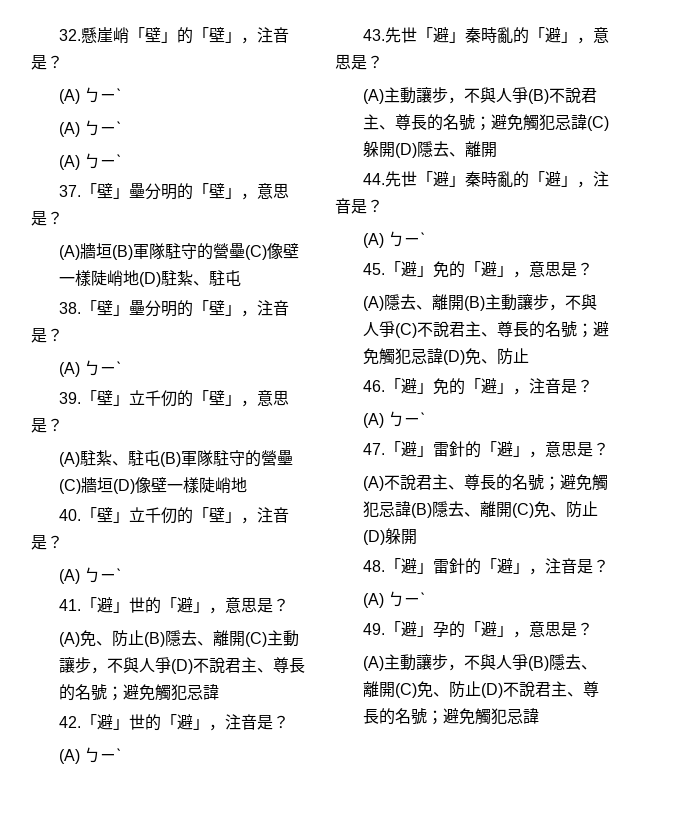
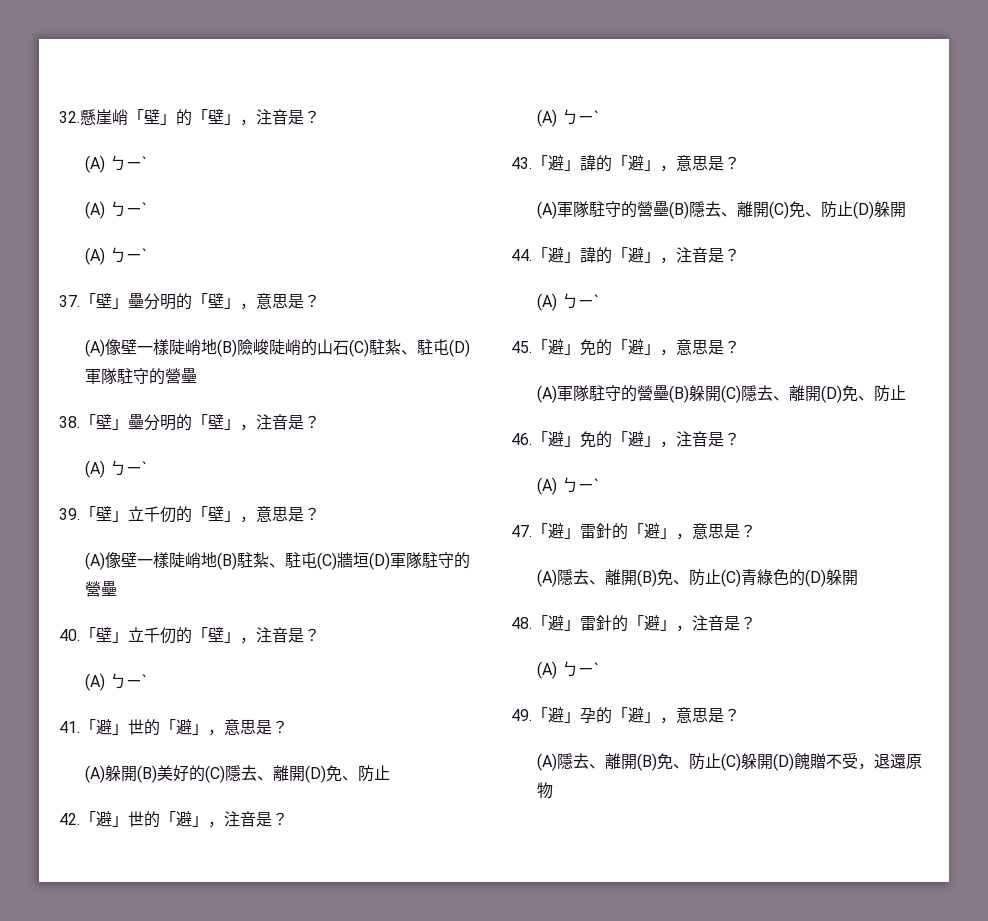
[79,243,299,260] [58,270,241,287] 牆垣(B)軍隊駐守的營壘(C)像壁一樣陡峭地(D)駐紮、駐屯 -> [105,339,471,357] [85,368,198,385] 像壁一樣陡峭地(B)險峻陡峭的山石(C)駐紮、駐屯(D)軍隊駐守的營壘
[79,450,293,467] [58,477,247,494] 駐紮、駐屯(B)軍隊駐守的營壘(C)牆垣(D)像壁一樣陡峭地 -> [105,552,471,570] [85,581,118,597] 像壁一樣陡峭地(B)駐紮、駐屯(C)牆垣(D)軍隊駐守的營壘
[79,630,299,647] [58,657,305,674] [58,684,219,701] 免、防止(B)隱去、離開(C)主動讓步，不與人爭(D)不說君主、尊長的名號；避免觸犯忌諱 -> [105,765,391,783] 躲開(B)美好的(C)隱去、離開(D)免、防止
[384,27,609,44] [335,54,383,70] [362,87,597,104] [362,114,609,131] [362,141,497,158] [362,171,513,188] 先世「避」秦時亂的「避」，意思是？ // (A)主動讓步，不與人爭(B)不說君主、尊長的名號；避免觸犯忌諱(C)躲開(D)隱去、離開 // 44.先世「避」秦時亂 -> [532,155,740,172] [537,201,907,219] [511,247,596,263] 「避」諱的「避」，意思是？ // (A)軍隊駐守的營壘(B)隱去、離開(C)免、防止(D)躲開 // 44.「避」諱
[383,294,597,311] [362,321,609,338] [362,348,443,365] 隱去、離開(B)主動讓步，不與人爭(C)不說君主、尊長的名號；避免觸犯忌諱 -> [557,385,822,403] 軍隊駐守的營壘(B)躲開(C)隱去、離開
[383,474,608,491] [362,501,598,518] 不說君主、尊長的名號；避免觸犯忌諱(B)隱去、離開(C)免、防止 -> [557,569,806,587] 隱去、離開(B)免、防止(C)青綠色的
[383,654,597,671] [362,681,599,698] [362,708,539,725] 主動讓步，不與人爭(B)隱去、離開(C)免、防止(D)不說君主、尊長的名號；避免觸犯忌諱 -> [557,753,923,771] [537,782,554,799] 隱去、離開(B)免、防止(C)躲開(D)餽贈不受，退還原物

